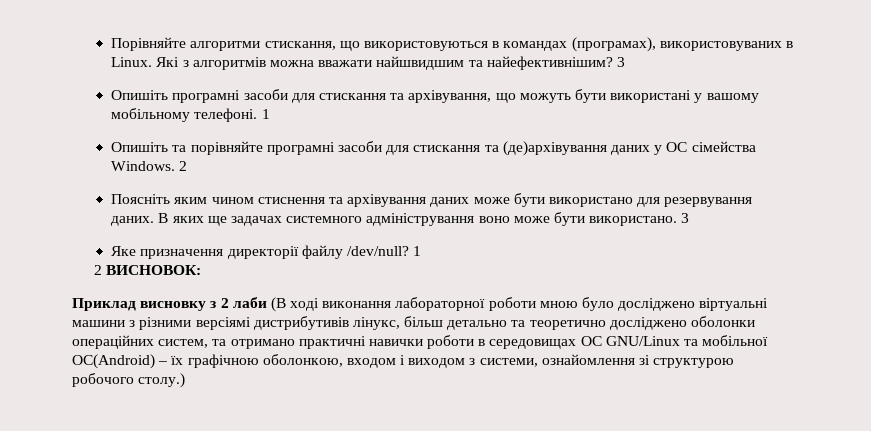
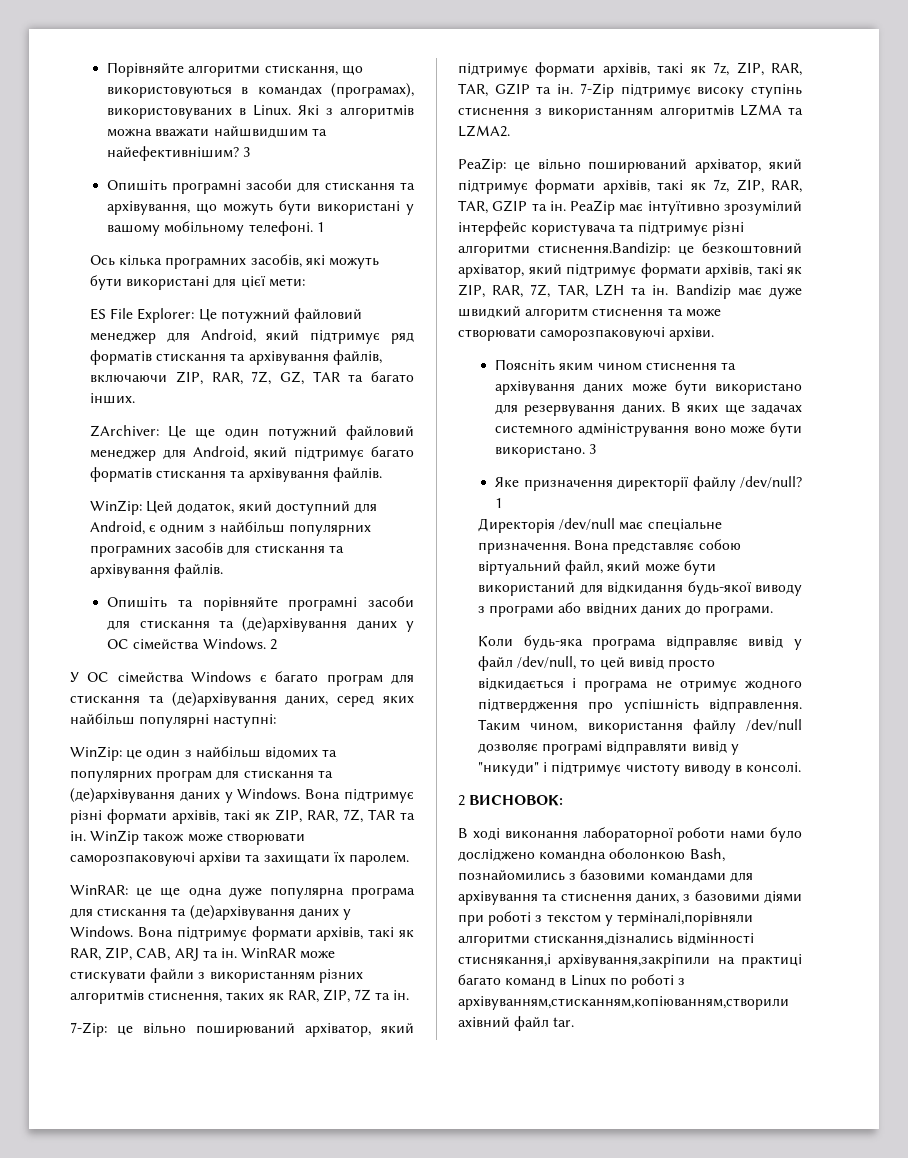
(270, 114) none -> [90,254,380,269] [90,275,305,290] [90,308,363,323] [90,329,415,344] [90,350,382,365] [90,371,414,385] [90,393,136,404] [90,425,414,440] [90,446,415,461] [90,467,382,482] [90,500,378,515] [90,521,372,536] [90,542,344,557] [90,563,224,578] // Ось кілька програмних засобів, які можуть бути використані для цієї мети: // ES File Explorer: Це потужний файловий менеджер для Android, який підтримує ряд форматів стискання та архівування файлів, включаючи ZIP, RAR, 7Z, GZ, TAR та багато інших. // ZArchiver: Це ще один потужний файловий менеджер для Android, який підтримує багато форматів стискання та архівування файлів. // WinZip: Цей додаток, який доступний для Android, є одним з найбільш популярних програмних засобів для стискання та архівування файлів.
(188, 166) none -> [70,671,414,686] [70,692,414,707] [70,713,277,728] [70,746,338,761] [70,770,333,782] [70,788,415,803] [70,809,415,824] [70,830,305,845] [70,852,409,866] [70,885,415,899] [70,905,351,920] [70,926,414,941] [70,947,336,961] [70,968,363,983] [70,989,410,1004] [70,1022,414,1037] [458,62,802,77] [458,83,802,98] [458,104,803,119] [458,125,510,137] [458,158,802,173] [458,179,802,194] [458,200,802,215] [458,221,744,236] [458,242,802,257] [458,263,802,278] [458,284,802,299] [458,306,721,320] [458,327,715,341] // У ОС сімейства Windows є багато програм для стискання та (де)архівування даних, серед яких найбільш популярні наступні: // WinZip: це один з найбільш відомих та популярних програм для стискання та (де)архівування даних у Windows. Вона підтримує різні формати архівів, такі як ZIP, RAR, 7Z, TAR та ін. WinZip також може створювати саморозпаковуючі архіви та захищати їх паролем. // WinRAR: це ще одна дуже популярна програма для стискання та (де)архівування даних у Windows. Вона підтримує формати архівів, такі як RAR, ZIP, CAB, ARJ та ін. WinRAR може стискувати файли з використанням різних алгоритмів стиснення, таких як RAR, ZIP, 7Z та ін. // 7-Zip: це вільно поширюваний архіватор, який підтримує формати архівів, такі як 7z, ZIP, RAR, TAR, GZIP та ін. 7-Zip підтримує високу ступінь стиснення з використанням алгоритмів LZMA та LZMA2. // PeaZip: це вільно поширюваний архіватор, який підтримує формати архівів, такі як 7z, ZIP, RAR, TAR, GZIP та ін. PeaZip має інтуїтивно зрозумілий інтерфейс користувача та підтримує різні алгоритми стиснення.Bandizip: це безкоштовний архіватор, який підтримує формати архівів, такі як ZIP, RAR, 7Z, TAR, LZH та ін. Bandizip має дуже швидкий алгоритм стиснення та може створювати саморозпаковуючі архіви.
[94,265,202,275] [72,297,286,312] 2 ВИСНОВОК: // Приклад висновку з 2 лаби (В -> [478,518,722,533] [478,539,741,554] [478,560,716,575] [478,581,802,596] [478,602,774,617] [478,635,802,650] [478,656,716,671] [478,678,802,692] [478,699,802,713] [478,719,802,734] [478,741,739,755] [478,762,802,776] [458,795,564,806] [458,828,468,838] Директорія /dev/null має спеціальне призначення. Вона представляє собою віртуальний файл, який може бути використаний для відкидання будь-якої виводу з програми або ввідних даних до програми. // Коли будь-яка програма відправляє вивід у файл /dev/null, то цей вивід просто відкидається і програма не отримує жодного підтвердження про успішність відправлення. Таким чином, використання файлу /dev/null дозволяє програмі відправляти вивід у "никуди" і підтримує чистоту виводу в консолі. // 2 ВИСНОВОК: // В
[539,301,578,308] мною -> [730,831,766,839] нами
[699,298,769,311] [72,316,756,330] [72,335,769,349] [72,354,735,369] [72,373,186,388] віртуальні машини з різними версіямі дистрибутивів лінукс, більш детально та теоретично досліджено оболонки операційних систем, та отримано практичні навички роботи в середовищах ОС GNU/Linux та мобільної ОС(Android) – їх графічною оболонкою, входом і виходом з системи, ознайомлення зі структурою робочого столу.) -> [539,848,725,862] [458,869,753,882] [458,890,802,905] [458,911,753,926] [458,933,755,947] [458,954,802,968] [458,974,686,989] [458,996,789,1010] [458,1016,575,1031] командна оболонкою Bash, познайомились з базовими командами для архівування та стиснення даних, з базовими діями при роботі з текстом у терміналі,порівняли алгоритми стискання,дізнались відмінності стиснякання,і архівування,закріпили на практиці багато команд в Linux по роботі з архівуванням,стисканням,копіюванням,створили ахівний файл tar.

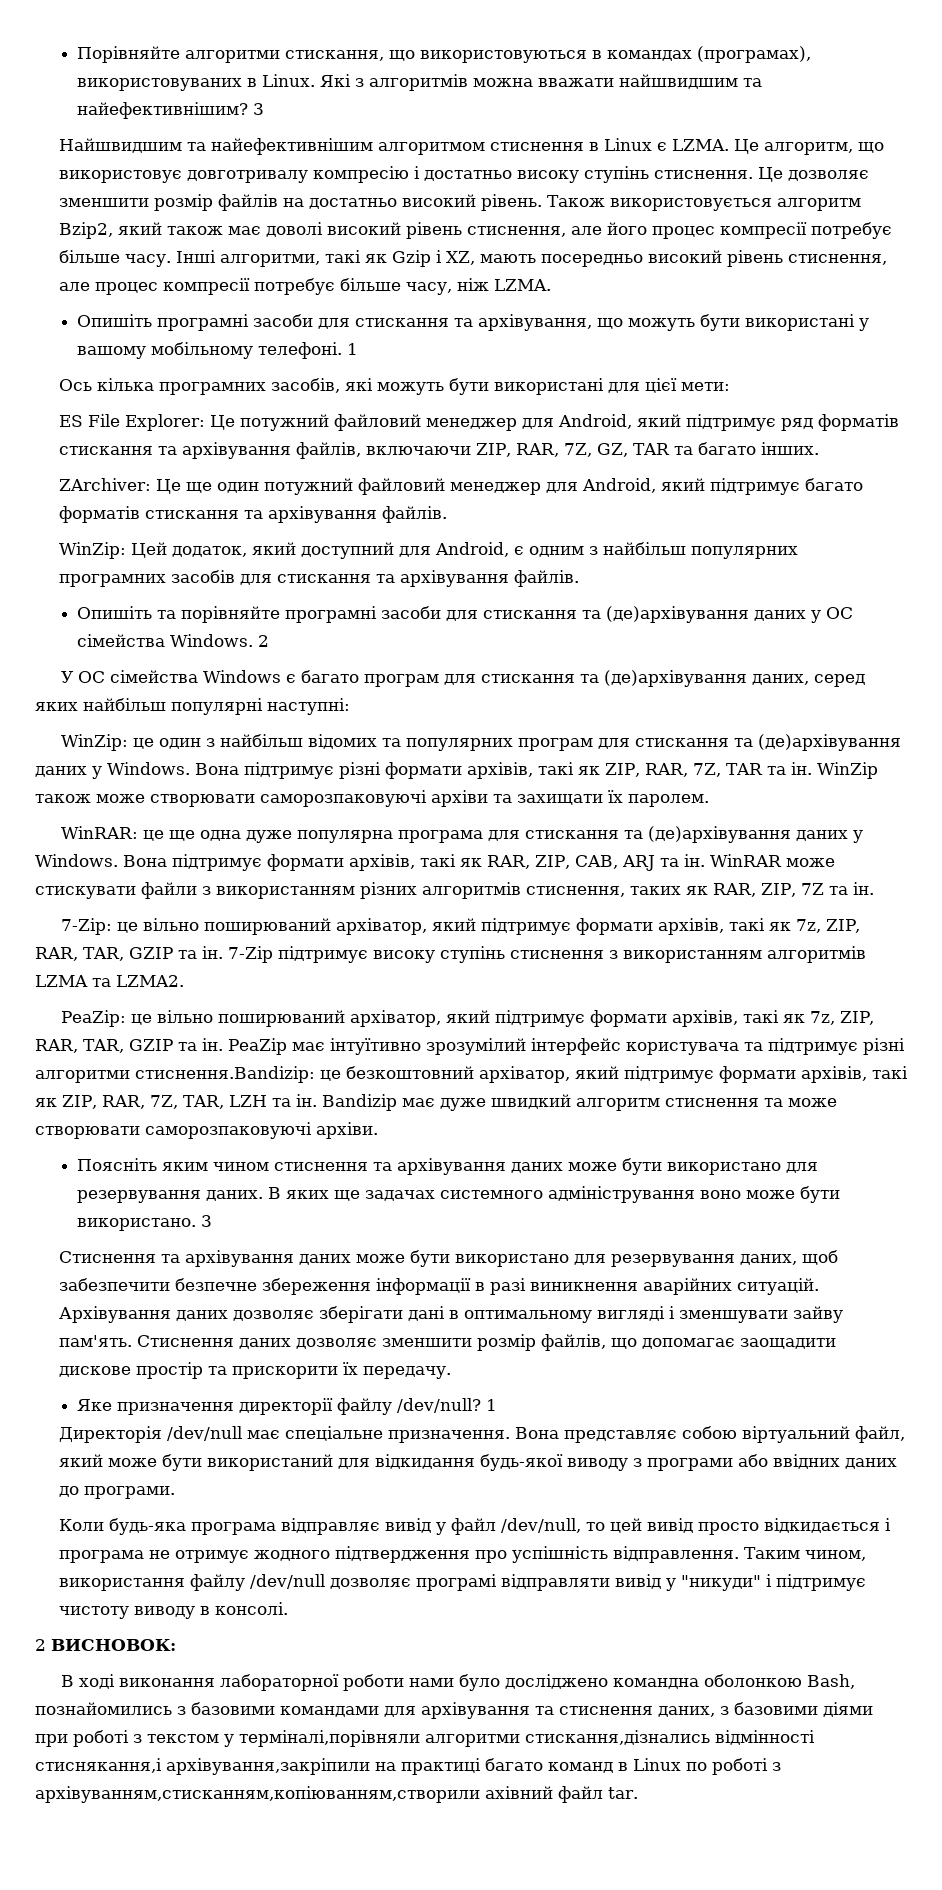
(251, 152) none -> [58,138,884,155] [58,166,869,183] [58,194,861,211] [58,222,892,239] [58,250,887,267] [58,278,551,295] // Найшвидшим та найефективнішим алгоритмом стиснення в Linux є LZMA. Це алгоритм, що використовує довготривалу компресію і достатньо високу ступінь стиснення. Це дозволяє зменшити розмір файлів на достатньо високий рівень. Також використовується алгоритм Bzip2, який також має доволі високий рівень стиснення, але його процес компресії потребує більше часу. Інші алгоритми, такі як Gzip і XZ, мають посередньо високий рівень стиснення, але процес компресії потребує більше часу, ніж LZMA.
(597, 449) none -> [58,1250,838,1267] [58,1278,819,1295] [58,1306,843,1323] [58,1334,836,1351] [58,1362,451,1379] // Стиснення та архівування даних може бути використано для резервування даних, щоб забезпечити безпечне збереження інформації в разі виникнення аварійних ситуацій. Архівування даних дозволяє зберігати дані в оптимальному вигляді і зменшувати зайву пам'ять. Стиснення даних дозволяє зменшити розмір файлів, що допомагає заощадити дискове простір та прискорити їх передачу.

